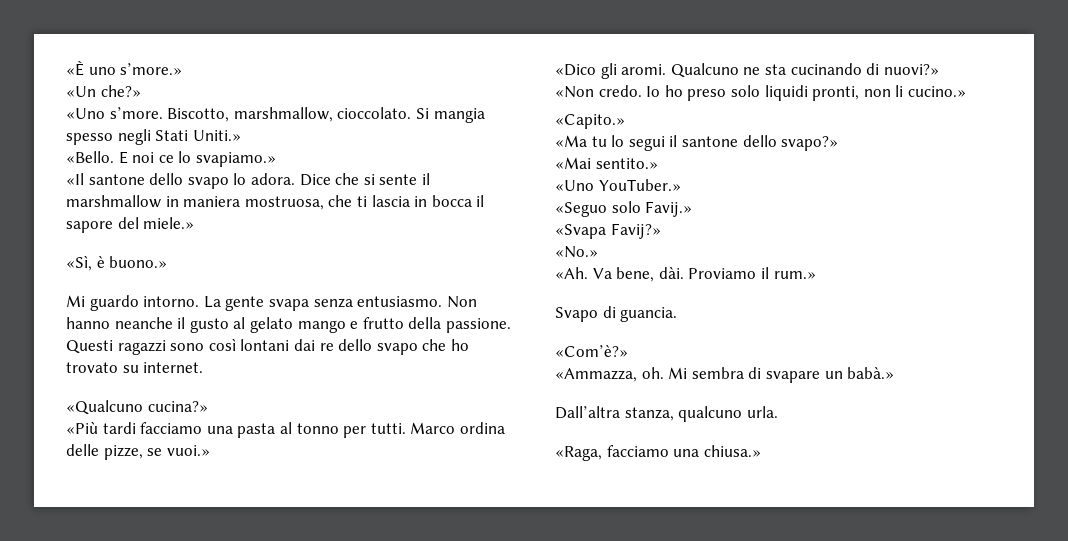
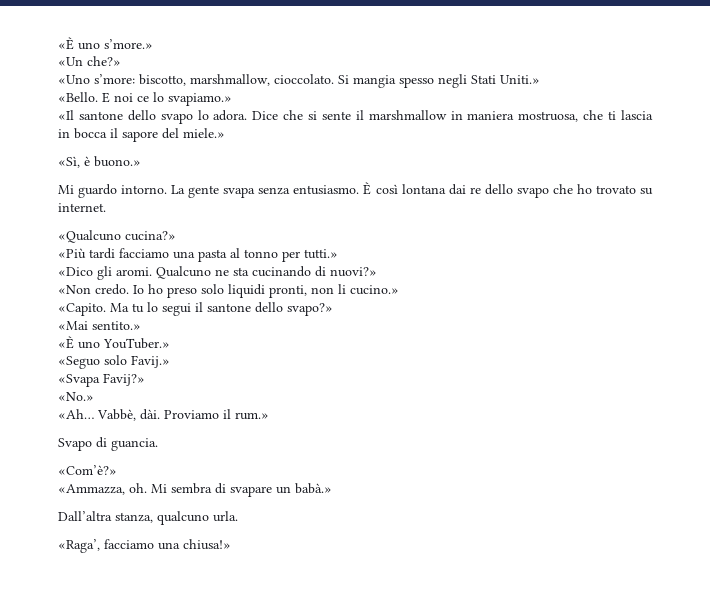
[109,107,230,122] s’more. Biscotto, -> [94,74,186,86] s’more: biscotto,
[446,296,477,308] [66,317,511,333] [66,338,290,355] Non hanno neanche il gusto al gelato mango e frutto della passione. Questi ragazzi sono così lontani -> [363,182,446,195] È così lontana
[370,422,505,434] [66,444,210,460] tutti. Marco ordina delle pizze, se vuoi.» -> [304,249,338,259] tutti.»
[555,114,625,129] [555,135,587,147] «Capito.» // «Ma -> [58,303,129,316] «Capito. Ma
[555,180,594,191] «Uno -> [58,336,100,349] «È uno
[555,267,655,282] «Ah. Va bene, -> [58,409,136,421] «Ah… Vabbè,
[555,445,761,461] «Raga, facciamo una chiusa.» -> [58,539,231,553] «Raga’, facciamo una chiusa!»

